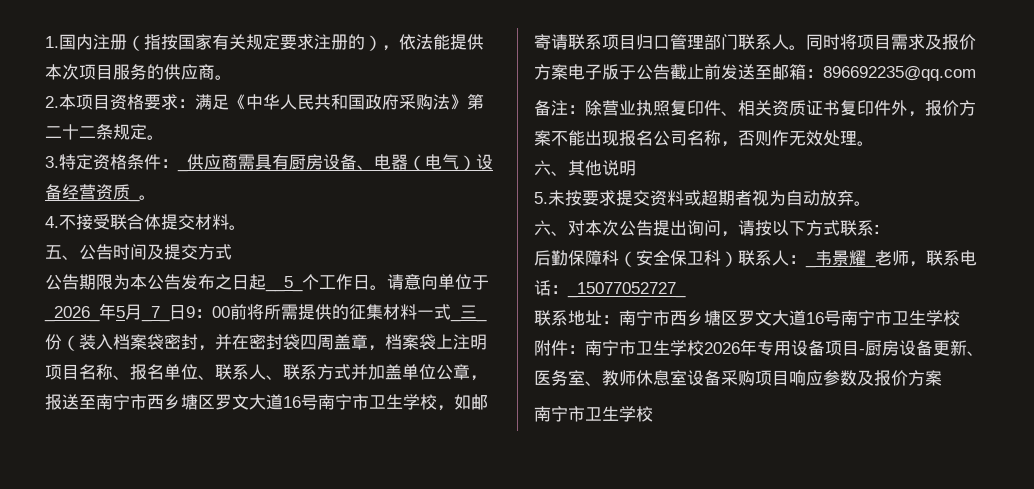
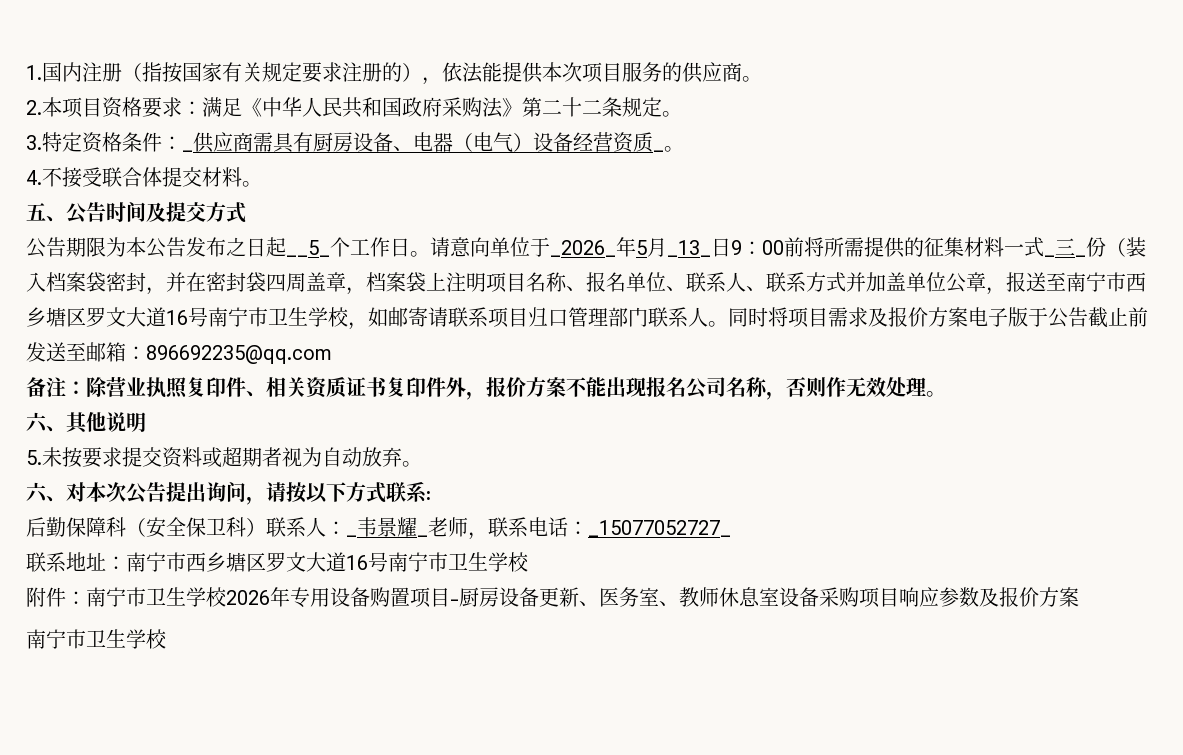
[141,306,170,322] _7_ -> [667,240,711,257] _13_
(825, 348) none -> [370,587,410,607] 购置

